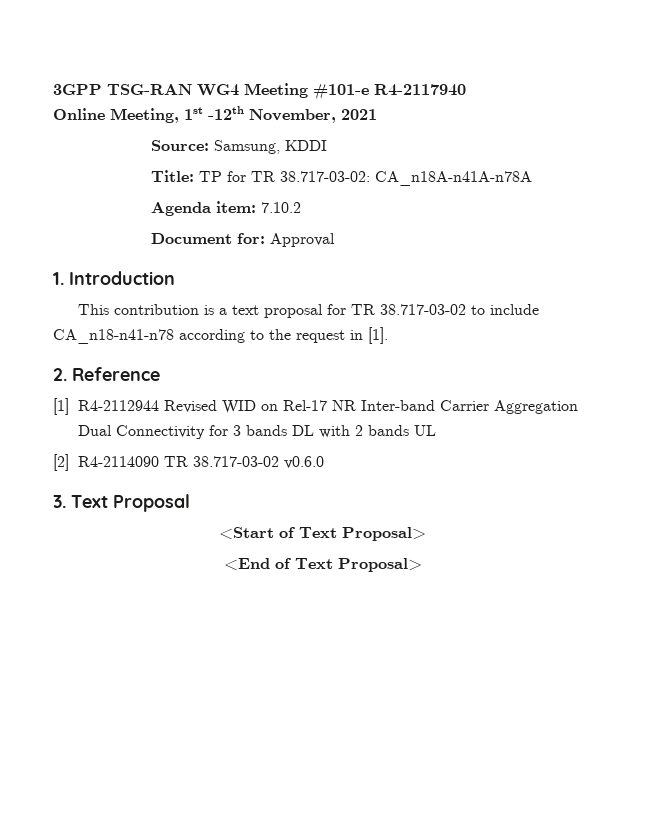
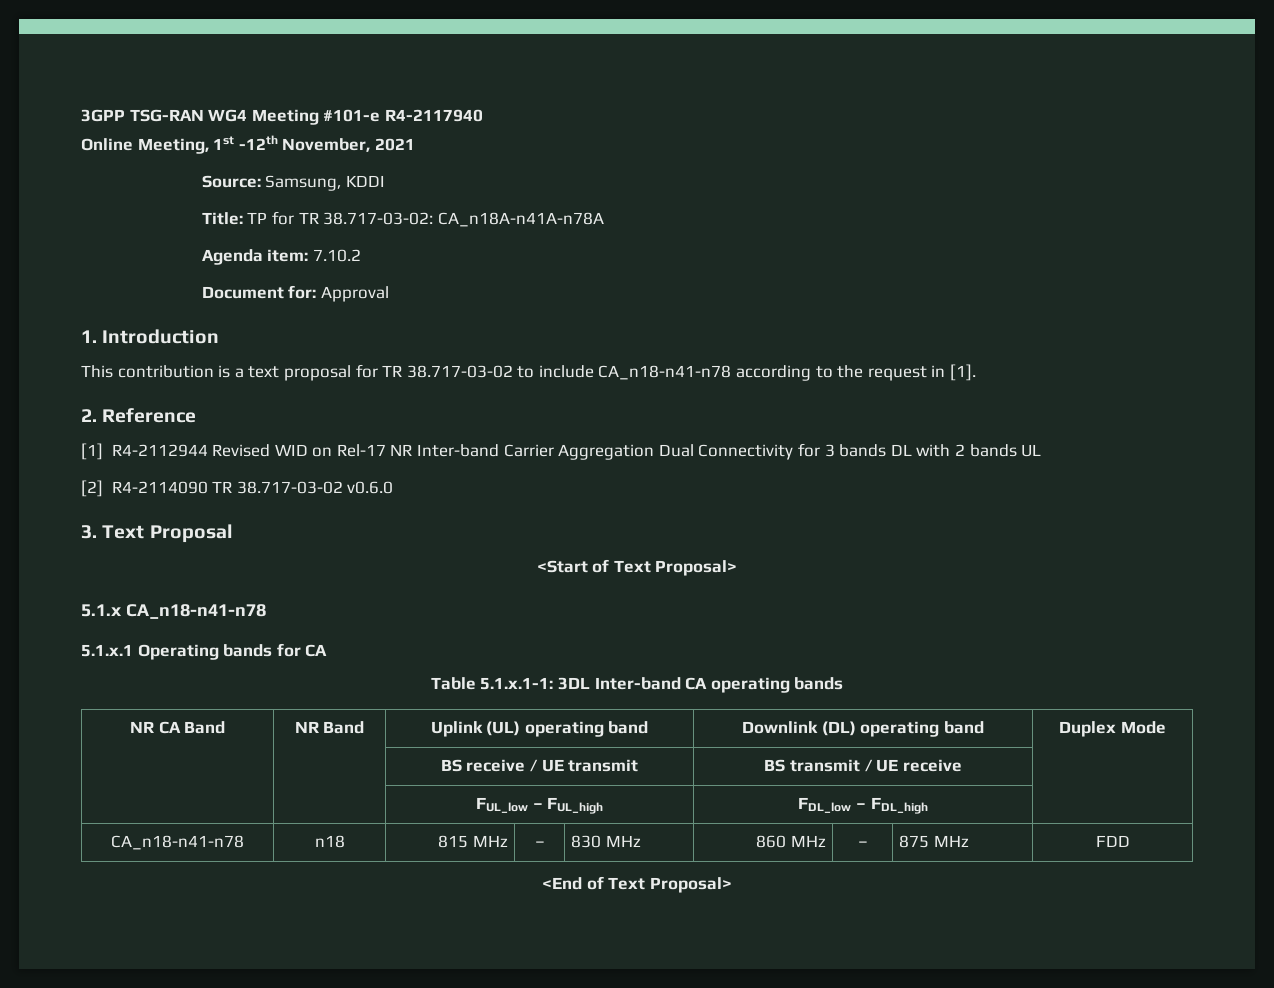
(426, 534) none -> [81,604,266,619] [81,643,328,660] [430,677,844,693] [129,721,226,734] [294,721,365,734] [430,721,649,737] [742,721,984,737] [1059,721,1166,737] [440,759,639,772] [764,759,962,772] [475,797,604,814] [798,797,928,814] [111,835,244,850] [314,835,345,848] [438,835,508,848] [534,841,545,847] [571,835,641,848] [756,835,826,848] [857,841,868,847] [899,835,969,848] [1095,835,1130,847] // 5.1.x CA_n18-n41-n78 // 5.1.x.1 Operating bands for CA // Table 5.1.x.1-1: 3DL Inter-band CA operating bands // NR CA Band | NR Band | Uplink (UL) operating band | Downlink (DL) operating band | Duplex Mode // | | BS receive / UE transmit | BS transmit / UE receive | // | | FUL_low – FUL_high | FDL_low – FDL_high | // CA_n18-n41-n78 | n18 | 815 MHz | – | 830 MHz | 860 MHz | – | 875 MHz | FDD

